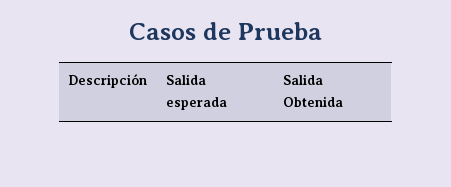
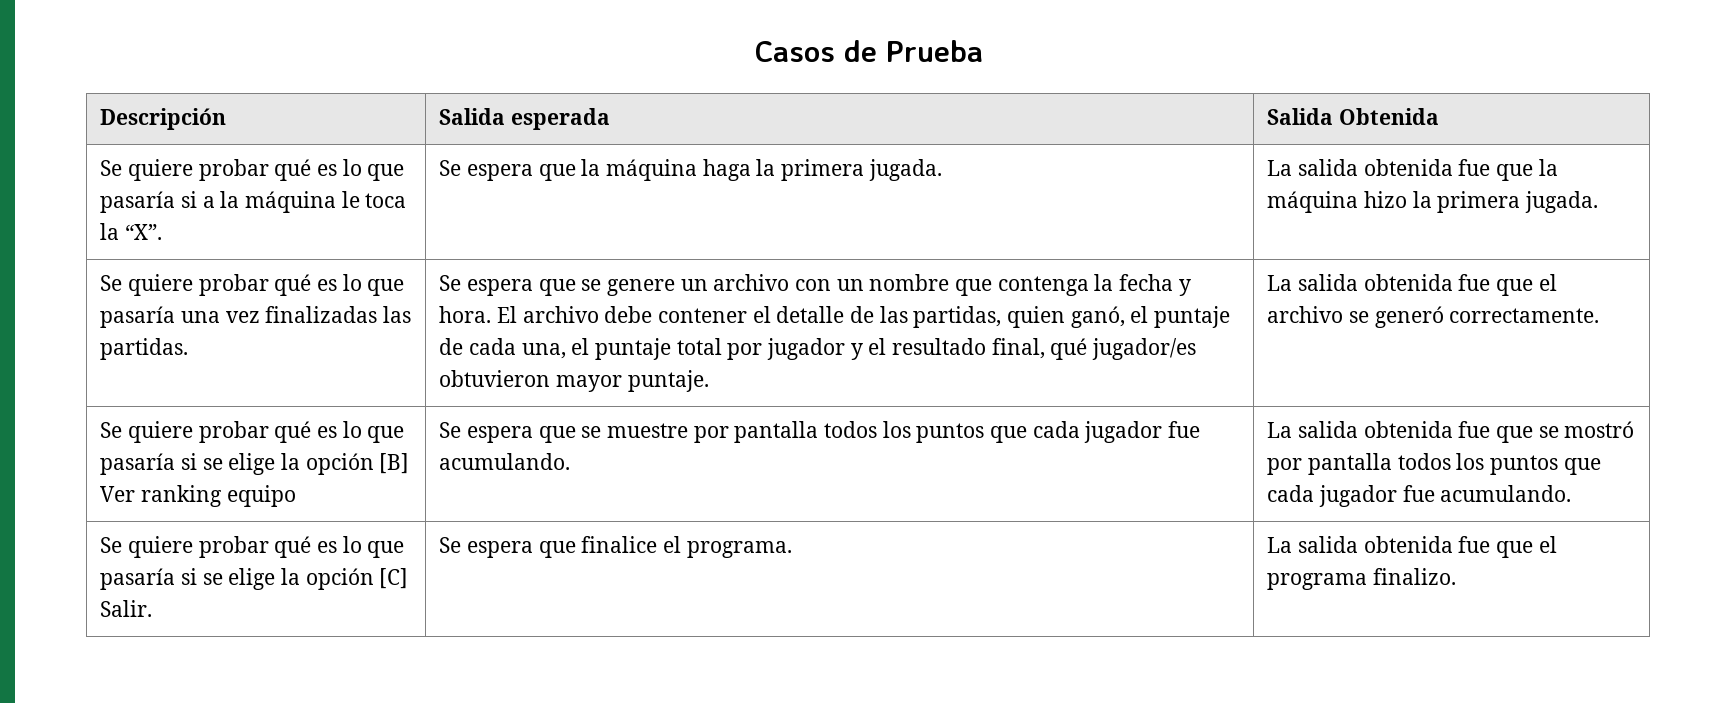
(344, 101) none -> [100,159,405,181] [100,191,407,213] [100,223,162,240] [439,159,942,181] [1267,159,1558,181] [1267,191,1598,213] [100,274,405,296] [100,306,411,328] [100,338,189,360] [439,274,1191,296] [439,306,1230,328] [439,338,1196,360] [439,370,709,392] [1267,274,1557,296] [1267,306,1600,328] [100,421,405,443] [100,453,410,475] [100,485,296,507] [439,421,1200,443] [439,453,571,470] [1267,421,1635,443] [1267,453,1601,475] [1267,485,1572,507] [100,536,405,558] [100,568,409,590] [100,600,153,617] [439,536,792,558] [1267,536,1557,558] [1267,568,1456,590] // Se quiere probar qué es lo que pasaría si a la máquina le toca la “X”. | Se espera que la máquina haga la primera jugada. | La salida obtenida fue que la máquina hizo la primera jugada. // Se quiere probar qué es lo que pasaría una vez finalizadas las partidas. | Se espera que se genere un archivo con un nombre que contenga la fecha y hora. El archivo debe contener el detalle de las partidas, quien ganó, el puntaje de cada una, el puntaje total por jugador y el resultado final, qué jugador/es obtuvieron mayor puntaje. | La salida obtenida fue que el archivo se generó correctamente. // Se quiere probar qué es lo que pasaría si se elige la opción [B] Ver ranking equipo | Se espera que se muestre por pantalla todos los puntos que cada jugador fue acumulando. | La salida obtenida fue que se mostró por pantalla todos los puntos que cada jugador fue acumulando. // Se quiere probar qué es lo que pasaría si se elige la opción [C] Salir. | Se espera que finalice el programa. | La salida obtenida fue que el programa finalizo.

